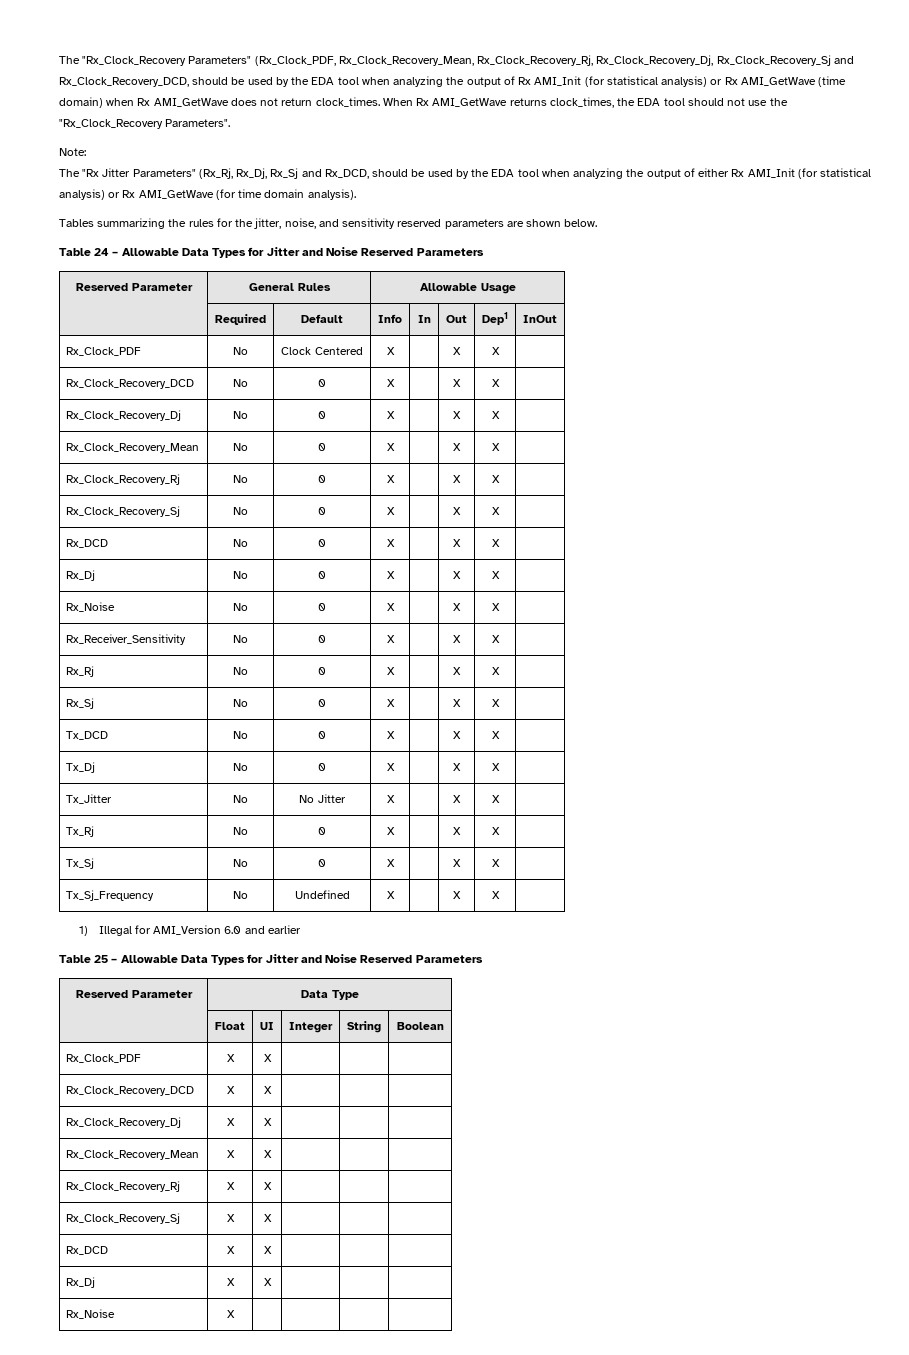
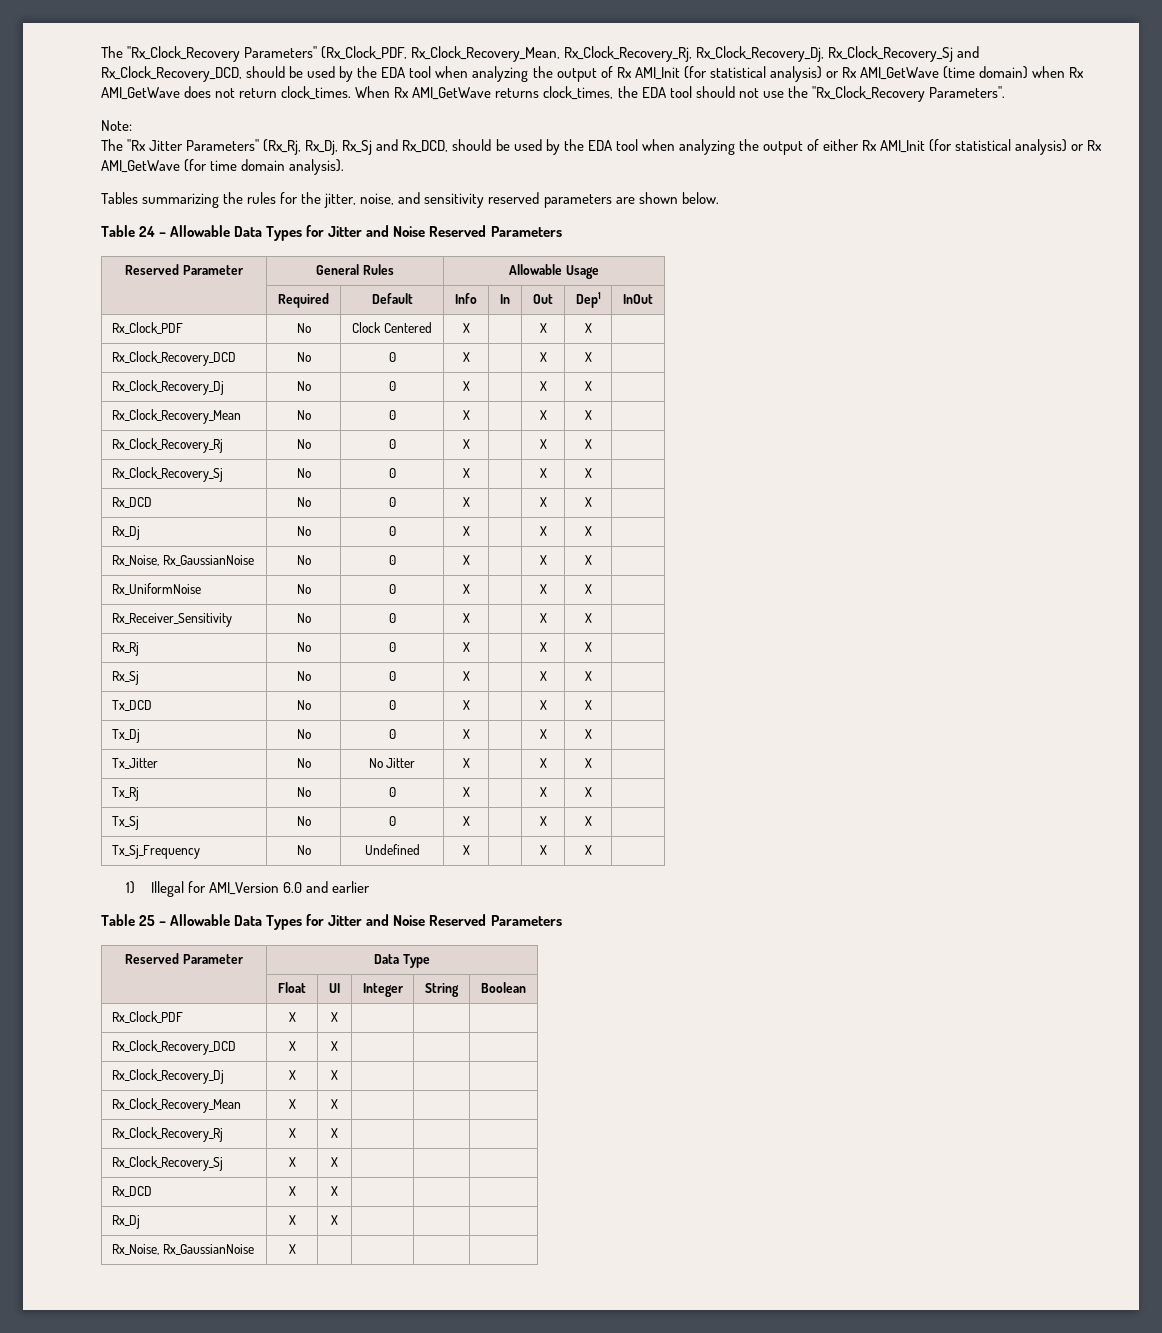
[66,602,116,612] Rx_Noise -> [111,555,254,566] [296,555,311,565] [388,555,396,565] [462,555,470,565] [539,555,547,565] [584,555,592,565] [111,583,201,595] Rx_Noise, Rx_GaussianNoise | No | 0 | X | | X | X | // Rx_UniformNoise
[66,1309,116,1319] Rx_Noise -> [111,1244,254,1255] Rx_Noise, Rx_GaussianNoise

